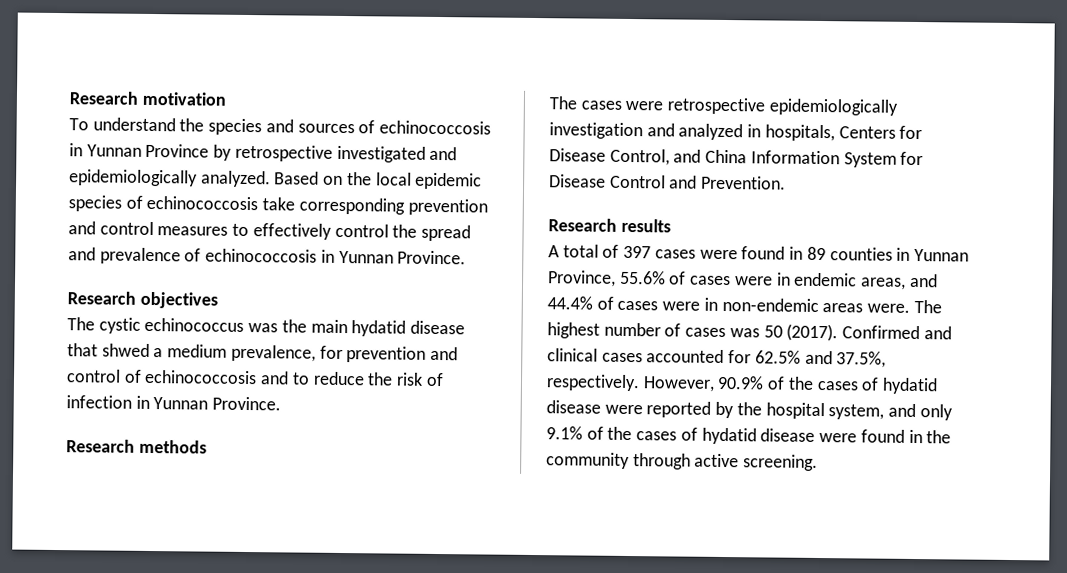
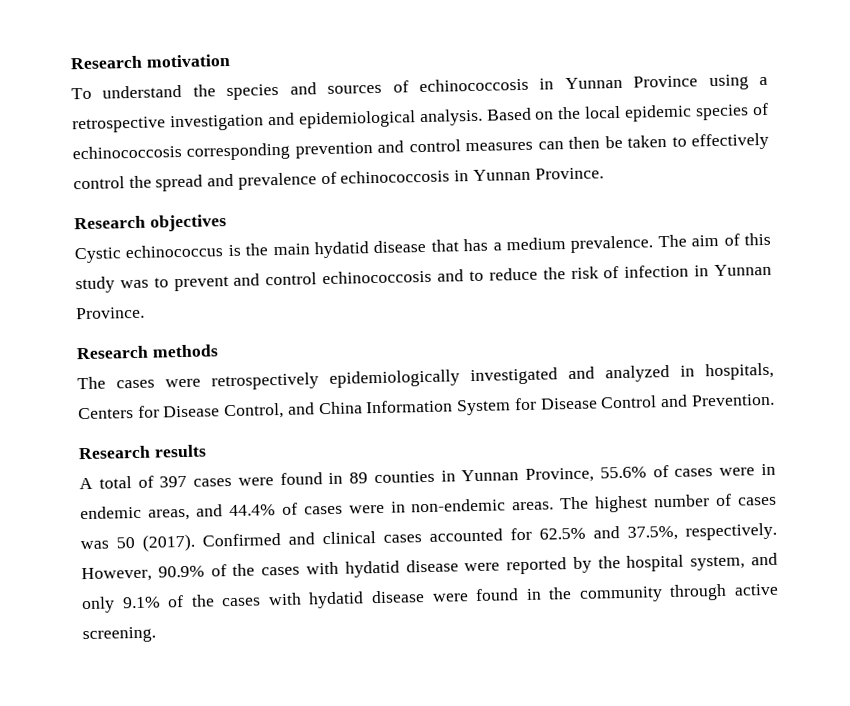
[213,144,458,163] [69,169,271,188] by retrospective investigated and epidemiologically analyzed. -> [708,74,768,91] [72,108,483,134] using a retrospective investigation and epidemiological analysis.
[262,197,296,211] take -> (182, 152) none
(229, 231) none -> [537,134,668,150] can then be taken
[67,317,279,334] The cystic echinococcus was -> [74,244,241,264] Cystic echinococcus is
[101,343,150,357] shwed -> [463,238,489,252] has
[230,344,459,363] [66,369,142,383] prevalence, for prevention and control of -> [570,232,771,253] [75,272,318,294] prevalence. The aim of this study was to prevent and control
[667,97,898,116] [549,122,643,140] retrospective epidemiologically investigation -> [211,367,558,391] retrospectively epidemiologically investigated
[822,303,911,313] areas were. -> [512,501,555,511] areas.
[861,377,880,391] of -> [305,561,339,575] with
[680,427,698,441] of -> [267,592,302,606] with

